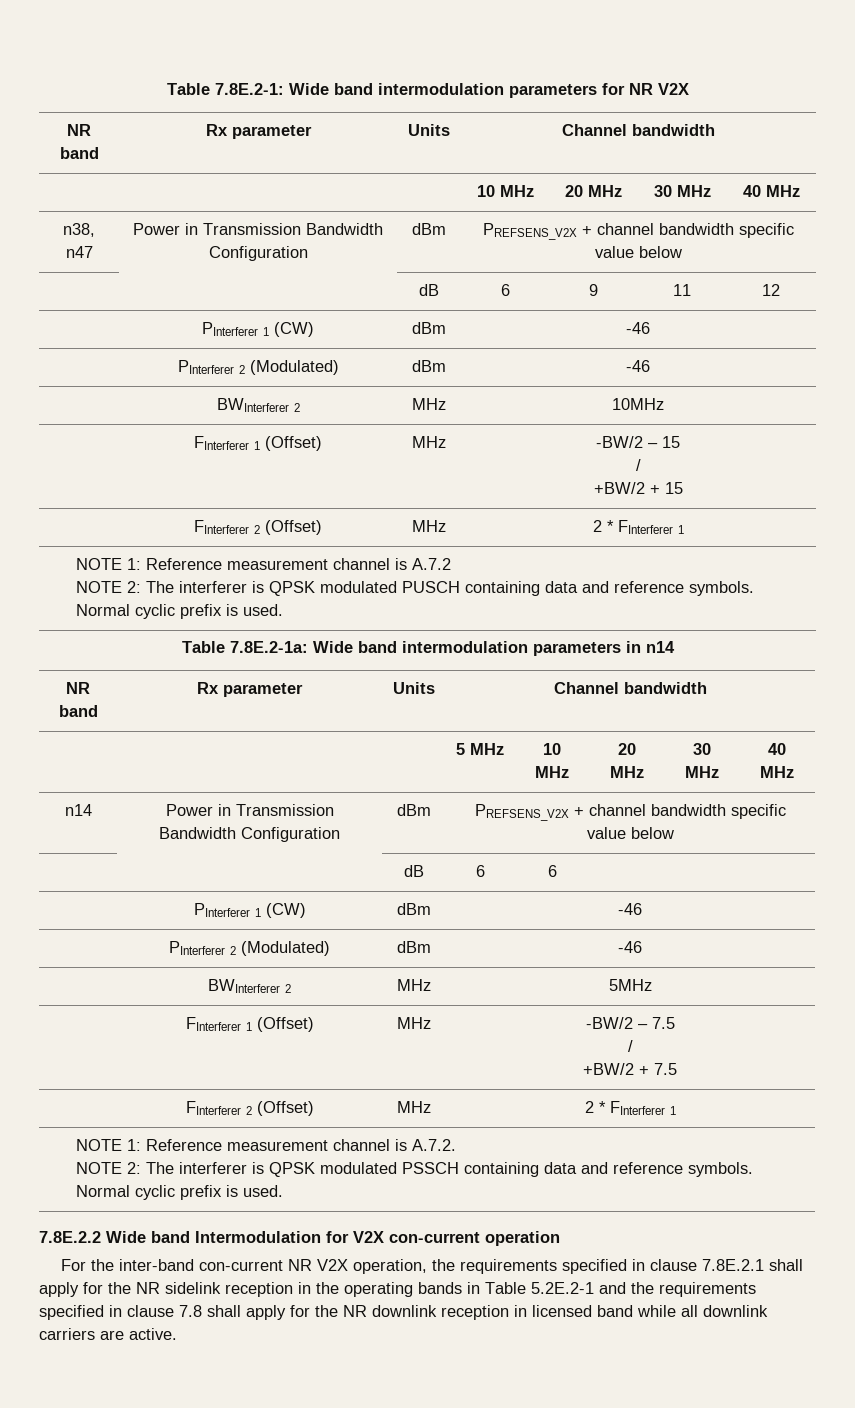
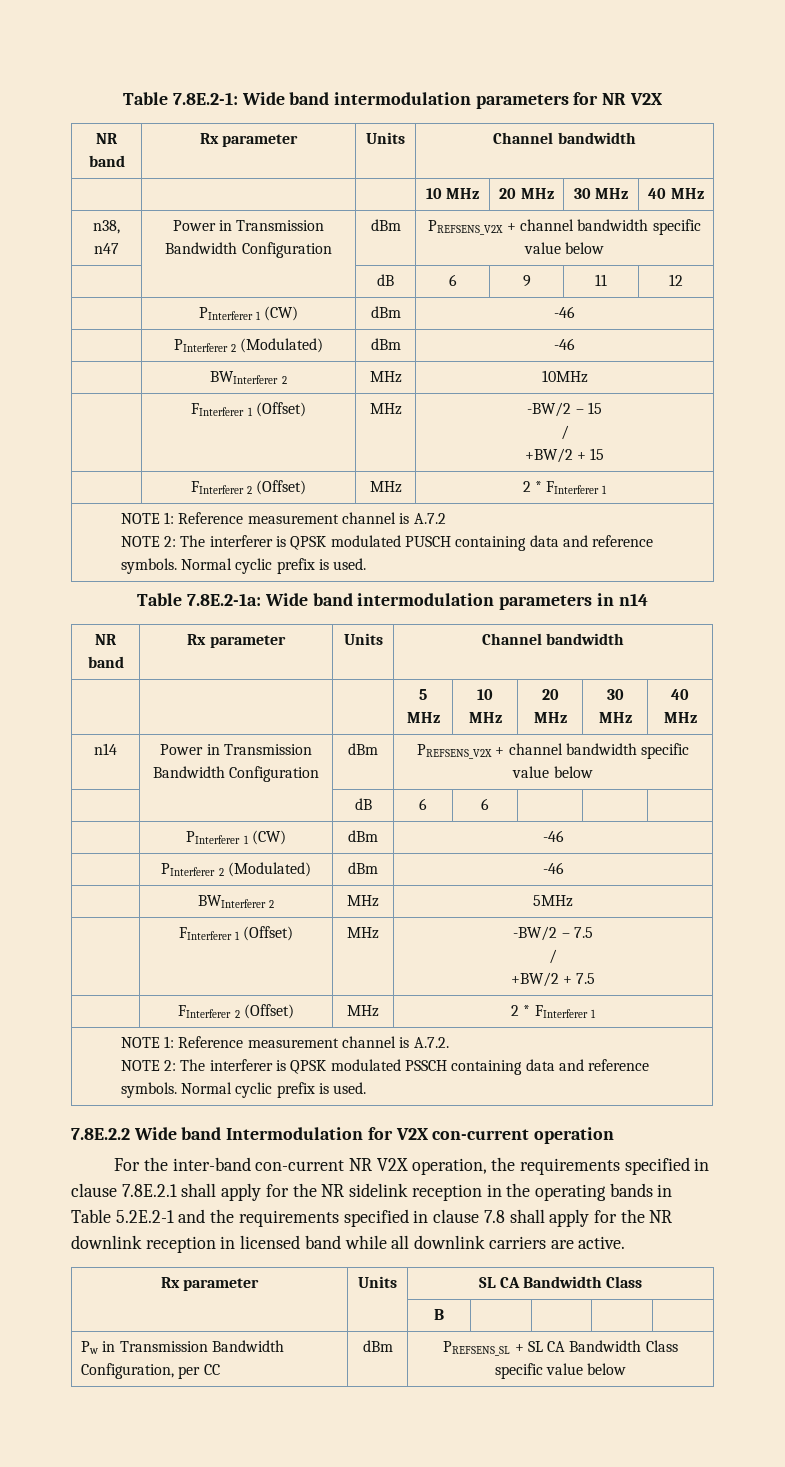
(177, 1334) none -> [160,1277,260,1291] [358,1276,397,1288] [478,1276,643,1288] [434,1309,444,1320] [81,1340,285,1354] [81,1363,220,1379] [362,1340,393,1352] [443,1340,678,1356] [494,1363,627,1379] // Rx parameter | Units | SL CA Bandwidth Class // | | B | | | | // Pw in Transmission Bandwidth Configuration, per CC | dBm | PREFSENS_SL + SL CA Bandwidth Class specific value below

